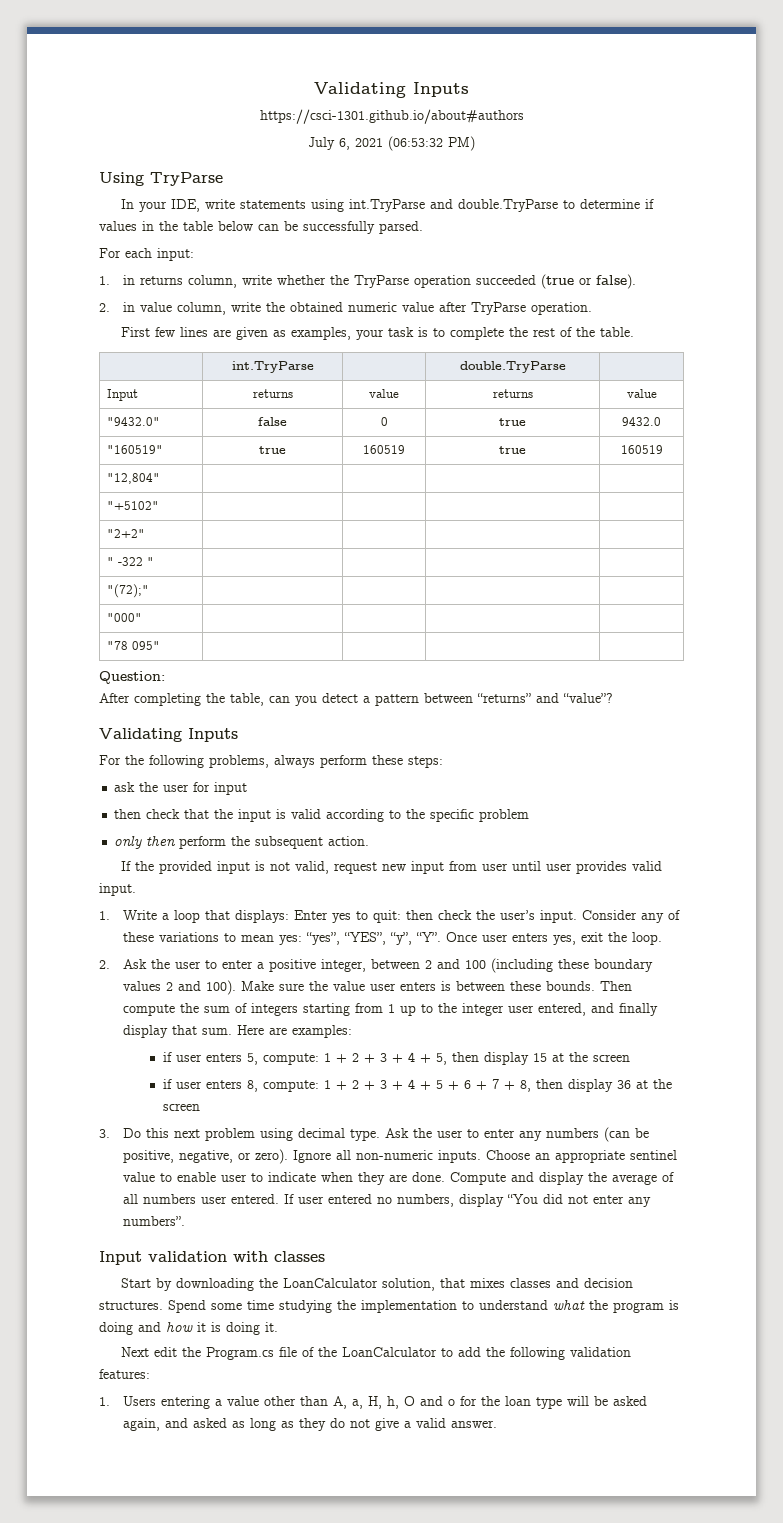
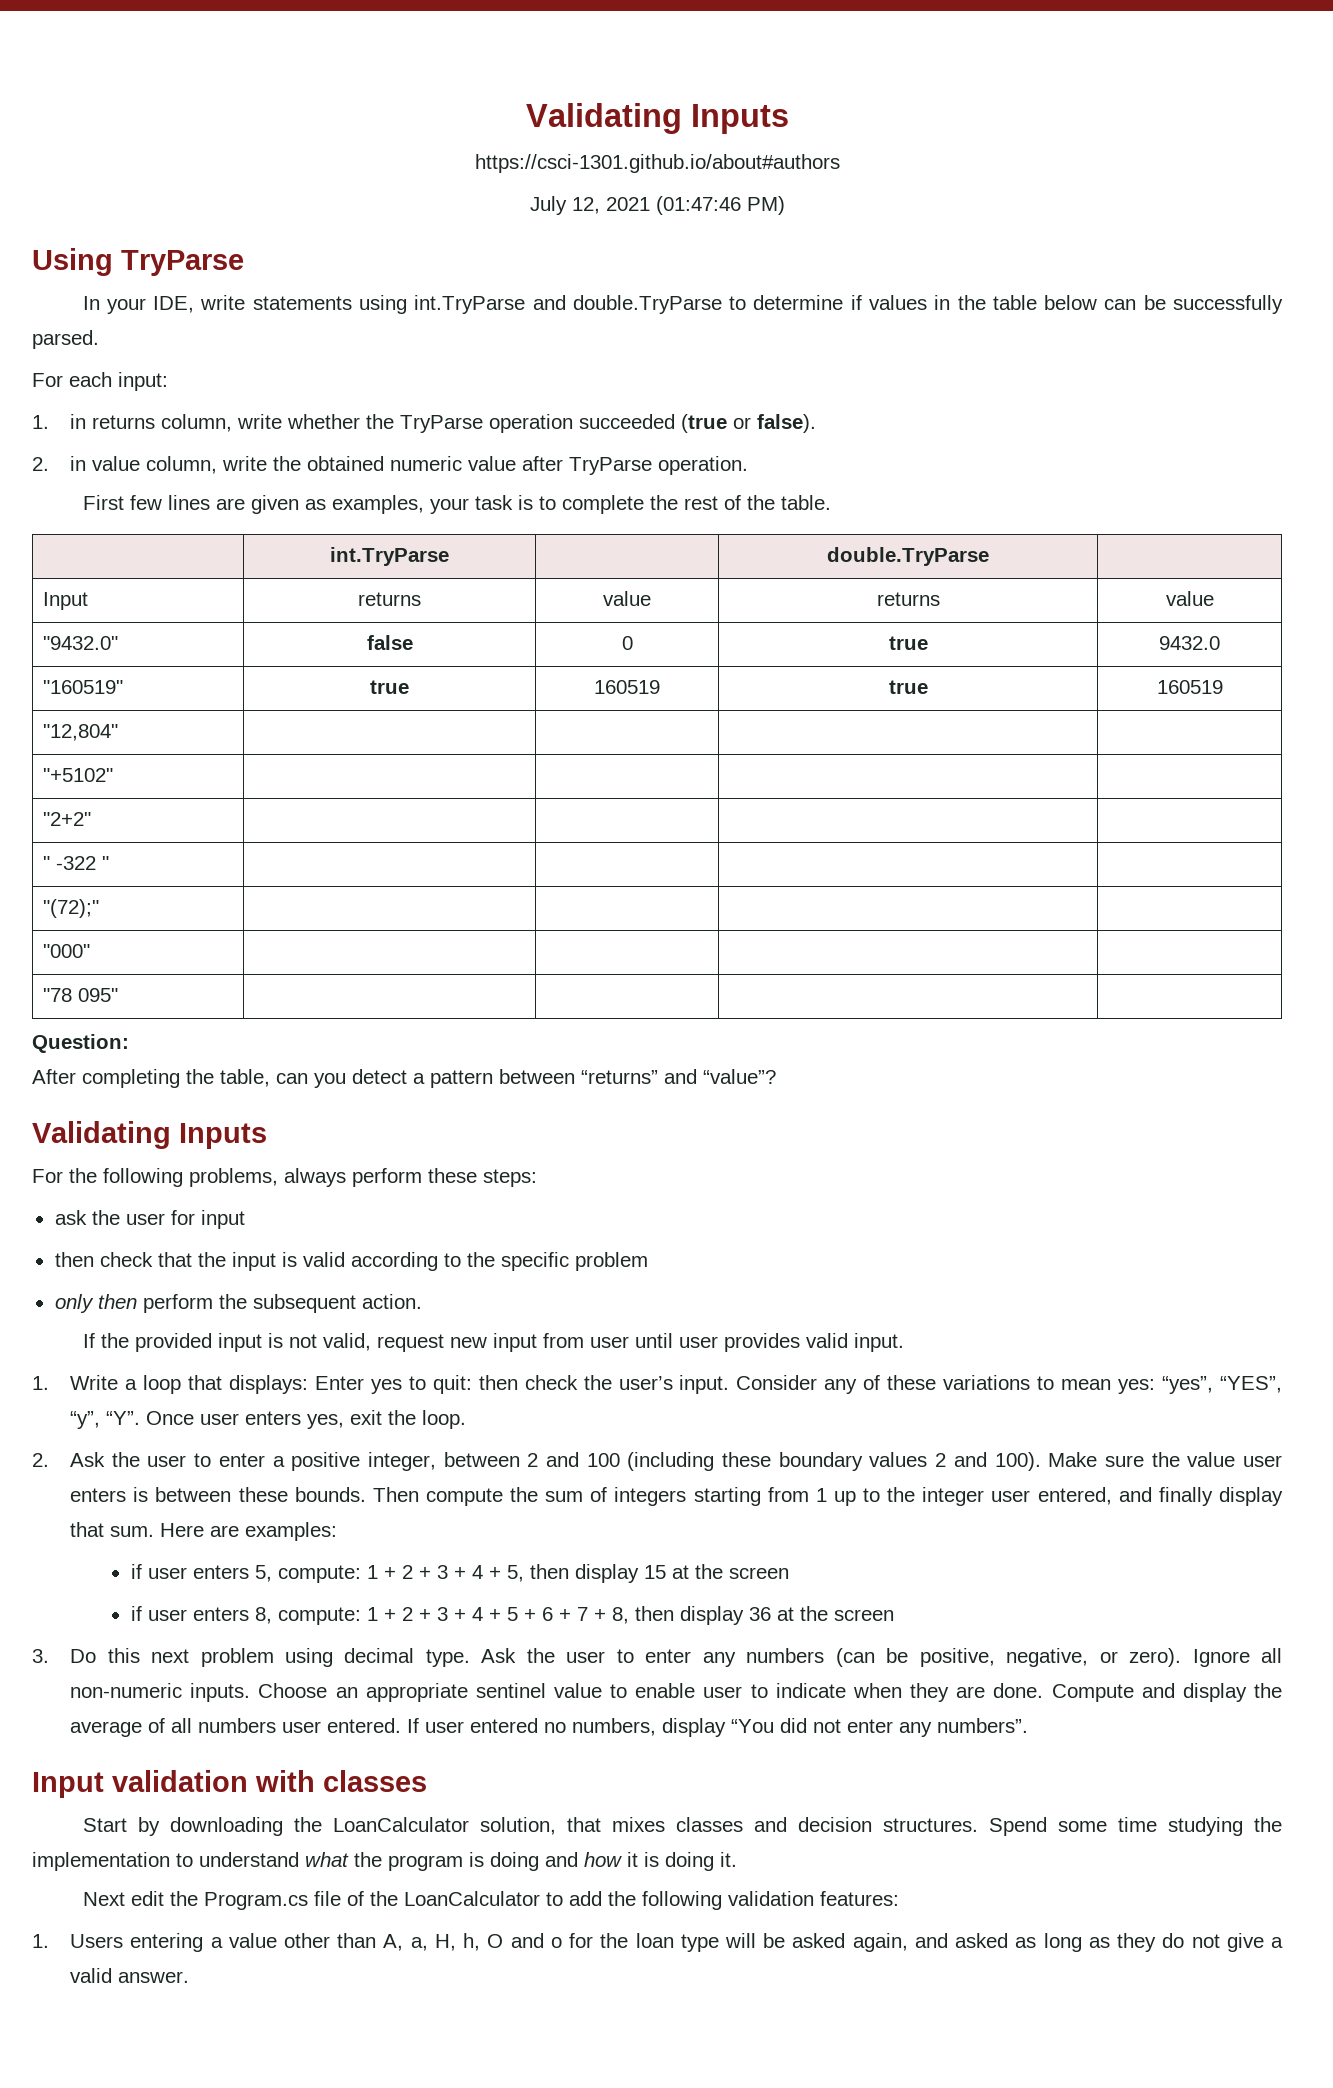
[339,136,443,151] 6, 2021 (06:53:32 -> [571,196,741,215] 12, 2021 (01:47:46

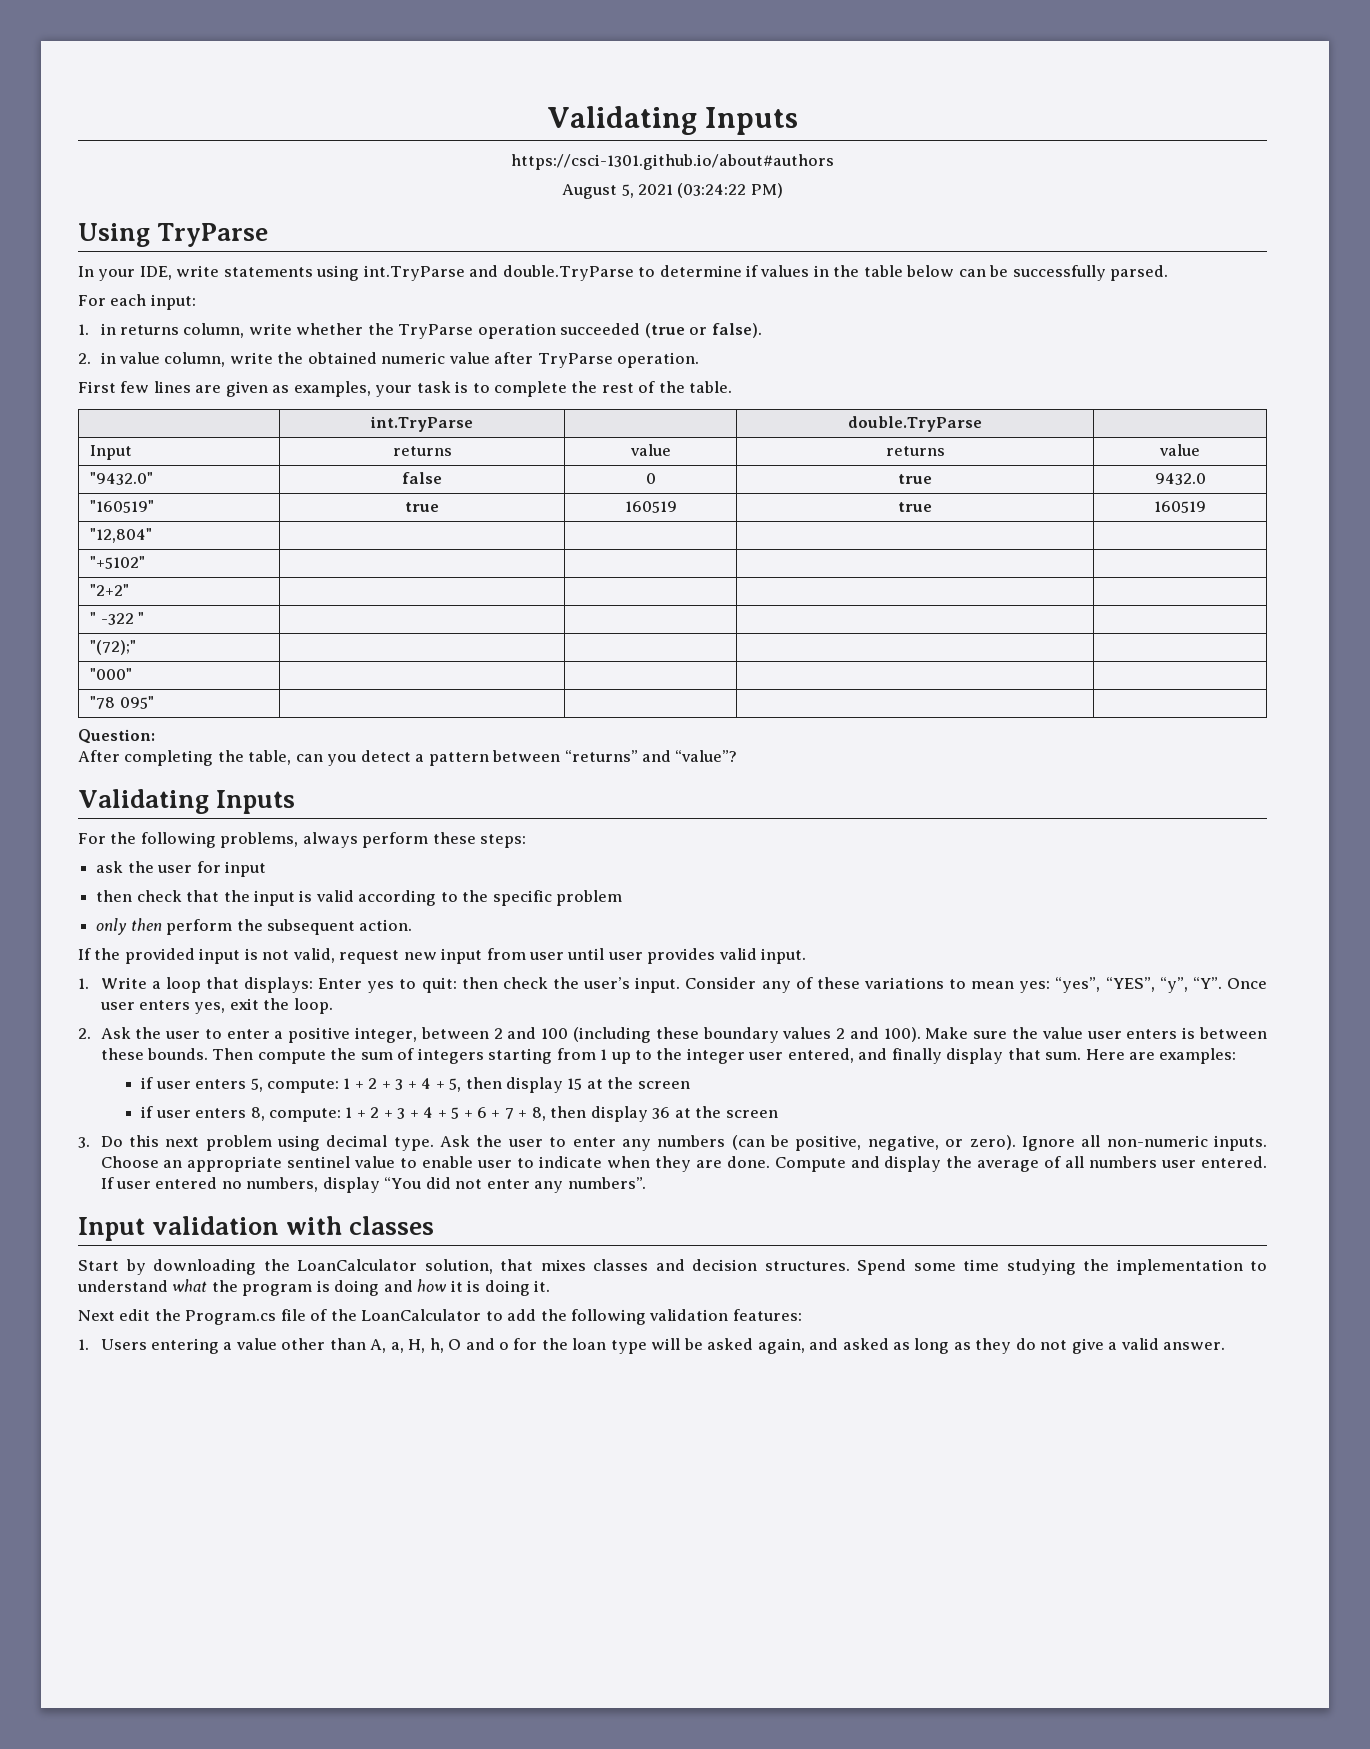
[529,196,741,215] July 12, 2021 (01:47:46 -> [562,183,747,199] August 5, 2021 (03:24:22

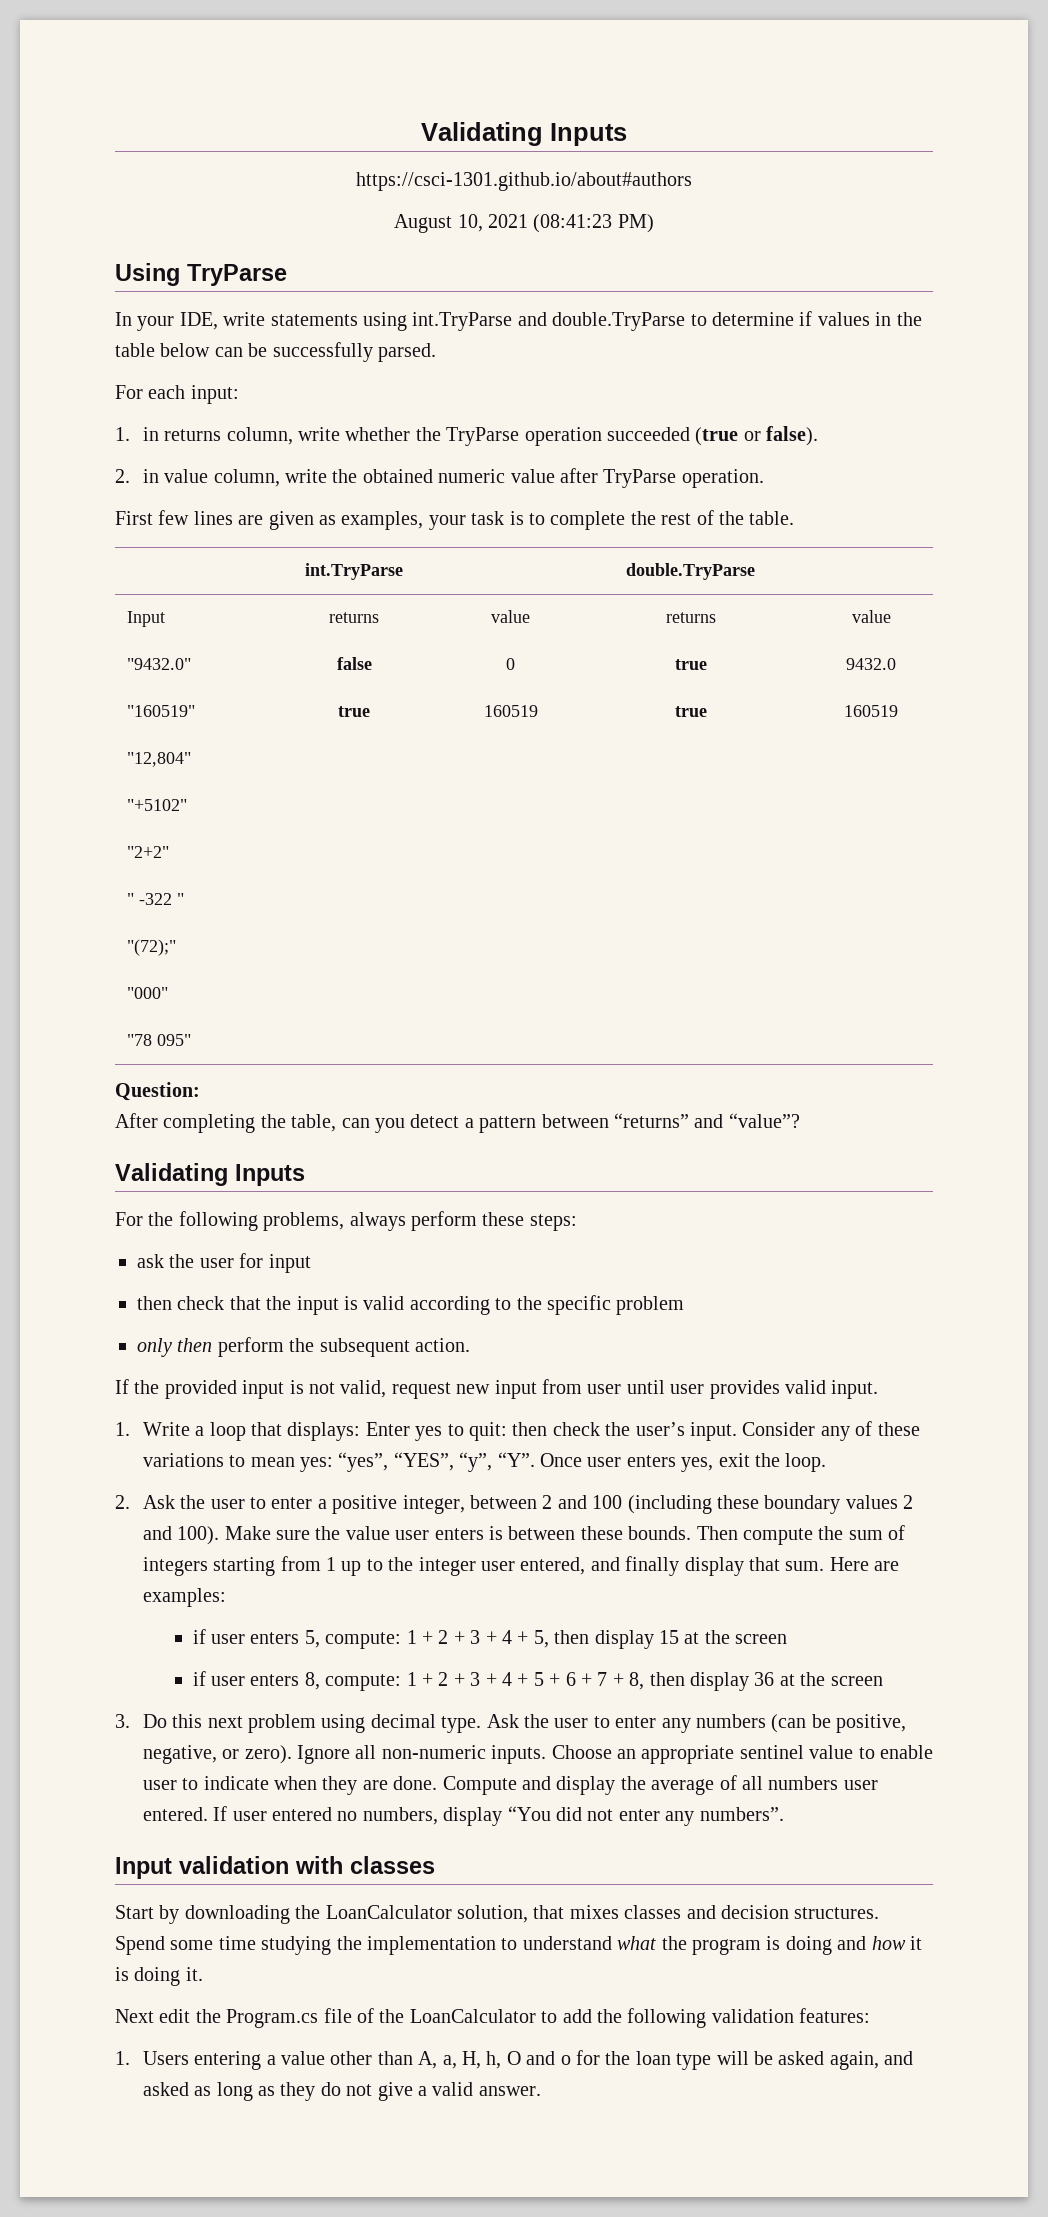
[621,183,747,198] 5, 2021 (03:24:22 -> [457,214,613,233] 10, 2021 (08:41:23

